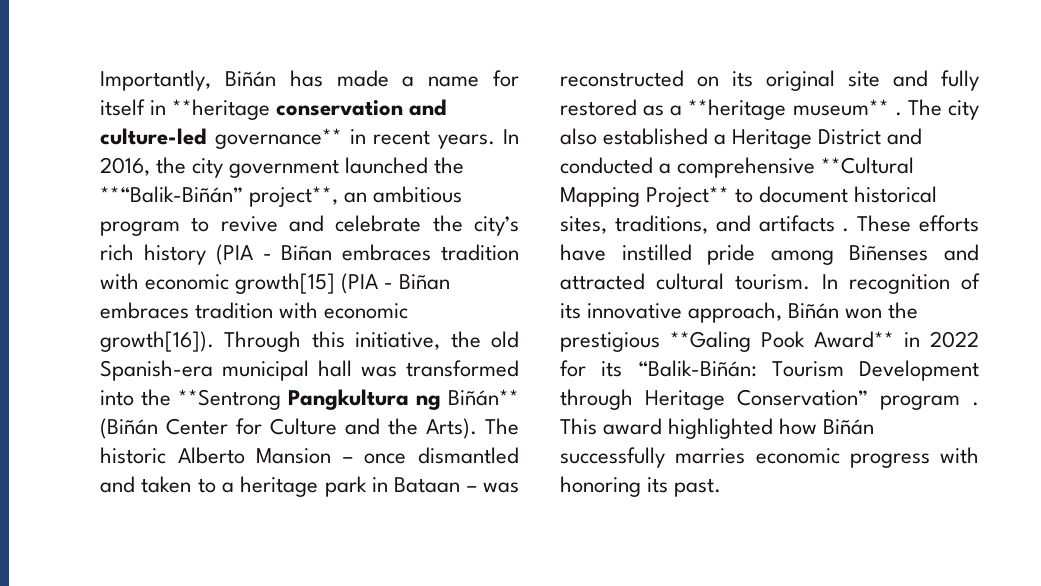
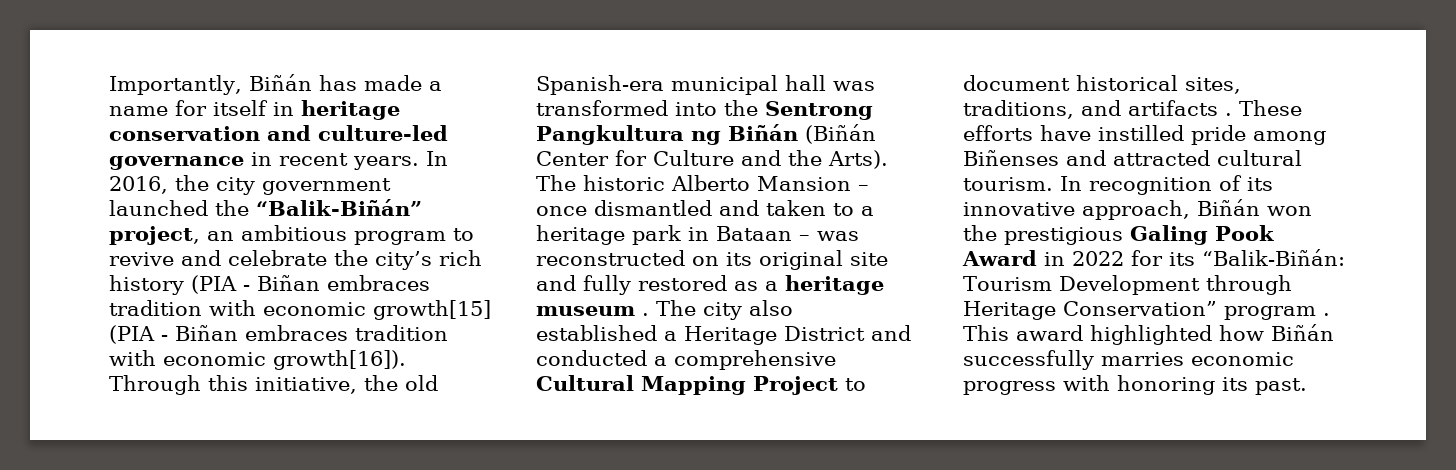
[172,99,271,120] **heritage -> [301,100,400,120] heritage
[214,128,342,149] governance** -> [109,156,244,170] governance
[100,186,339,207] **“Balik-Biñán” project**, -> [256,199,422,216] [109,226,200,245] “Balik-Biñán” project,
[178,389,281,410] **Sentrong -> [765,101,873,120] Sentrong
[448,389,519,406] Biñán** -> [728,124,798,141] Biñán
[688,99,889,120] **heritage museum** -> [785,275,884,295] [536,306,635,316] heritage museum
[821,157,915,174] [560,186,730,207] **Cultural Mapping Project** -> [536,375,838,395] Cultural Mapping Project
[670,331,894,352] **Galing Pook Award** -> [1130,225,1274,245] [962,250,1037,266] Galing Pook Award

